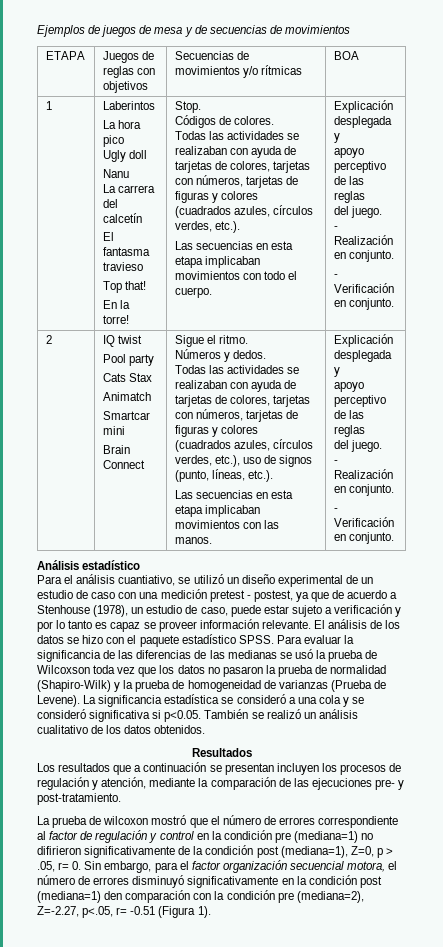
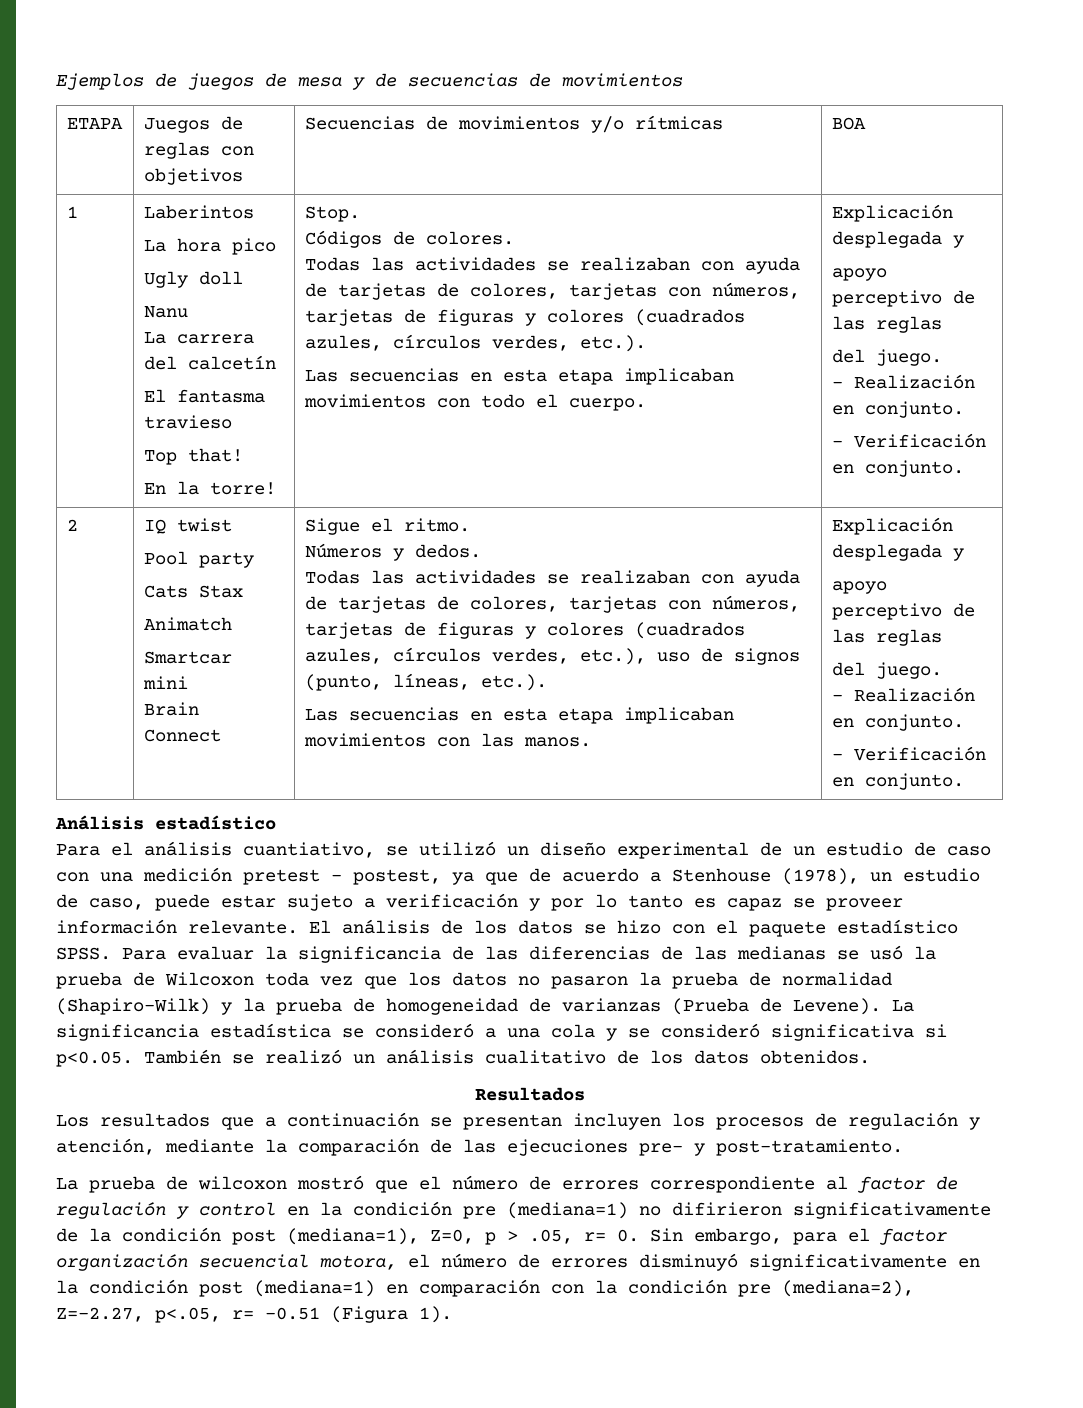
[37,665,90,674] Wilcoxson -> [165,972,254,986] Wilcoxon
[104,891,123,900] den -> [386,1284,408,1294] en

